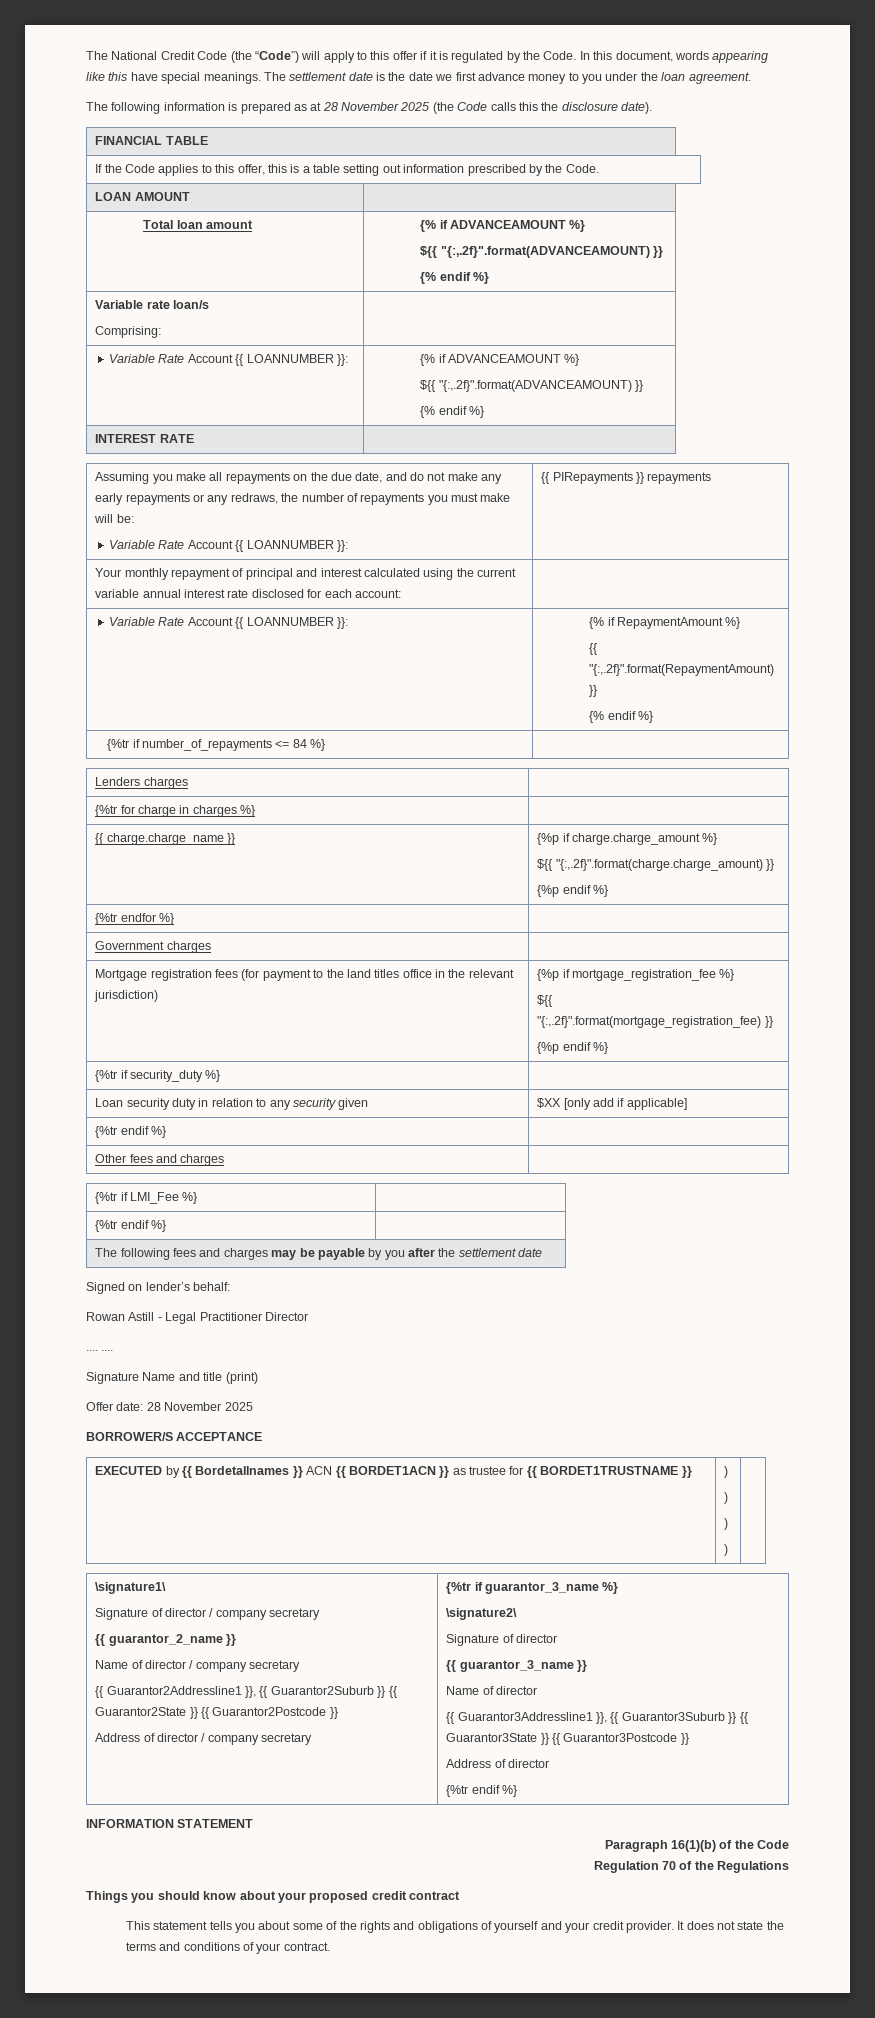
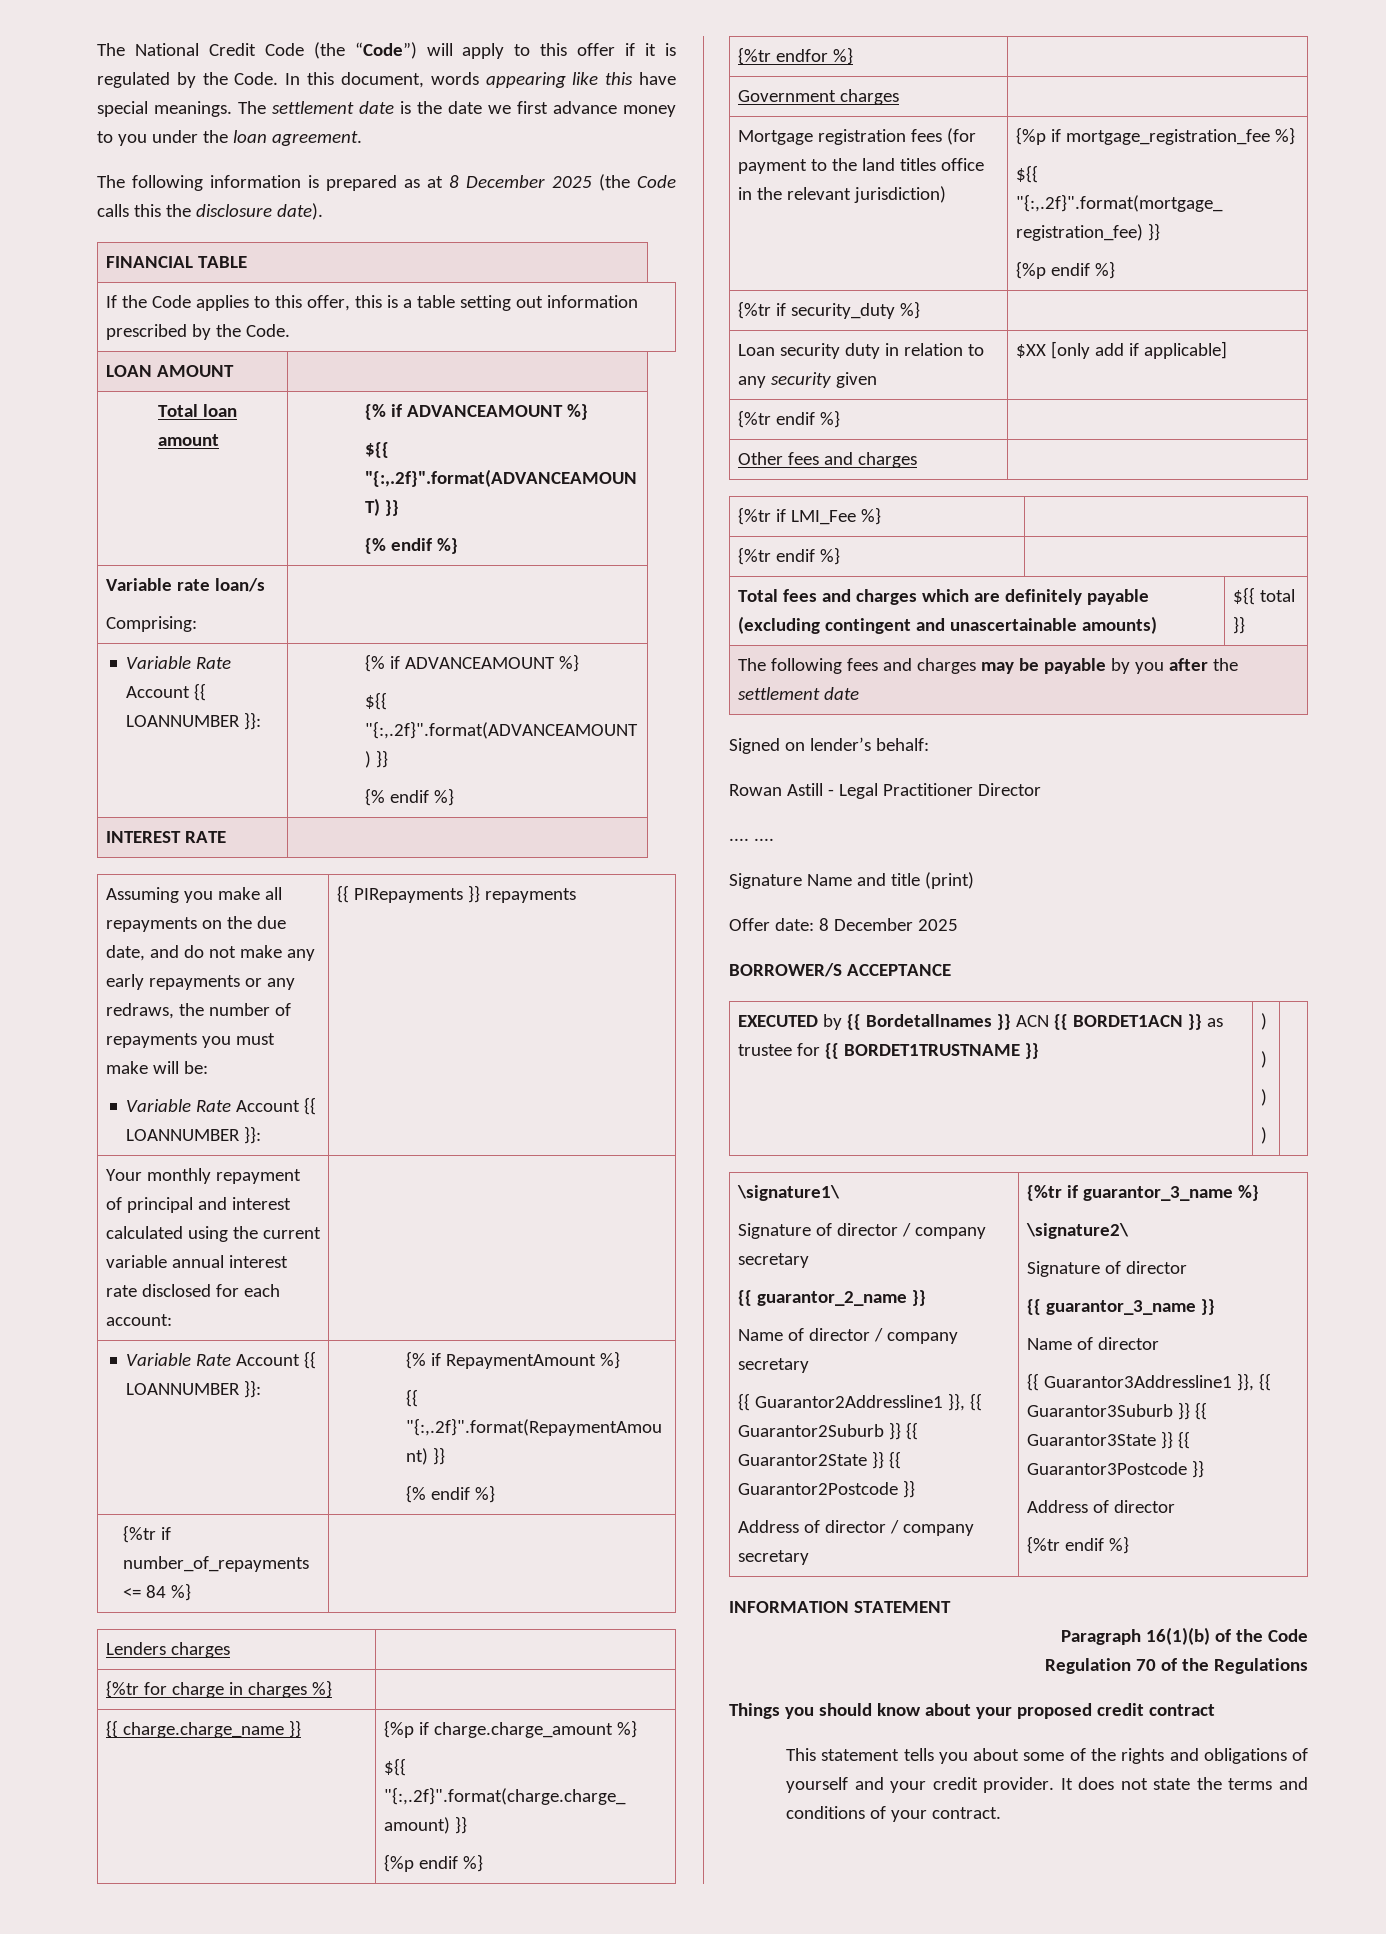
[322,102,399,111] 28 November -> [449,175,545,188] 8 December
(167, 1226) none -> [737,589,1149,605] [737,616,1157,634] [1232,587,1295,605] [1232,616,1245,634] // Total fees and charges which are definitely payable (excluding contingent and unascertainable amounts) | ${{ total }}
[146,1402,222,1411] 28 November -> [818,918,913,931] 8 December

